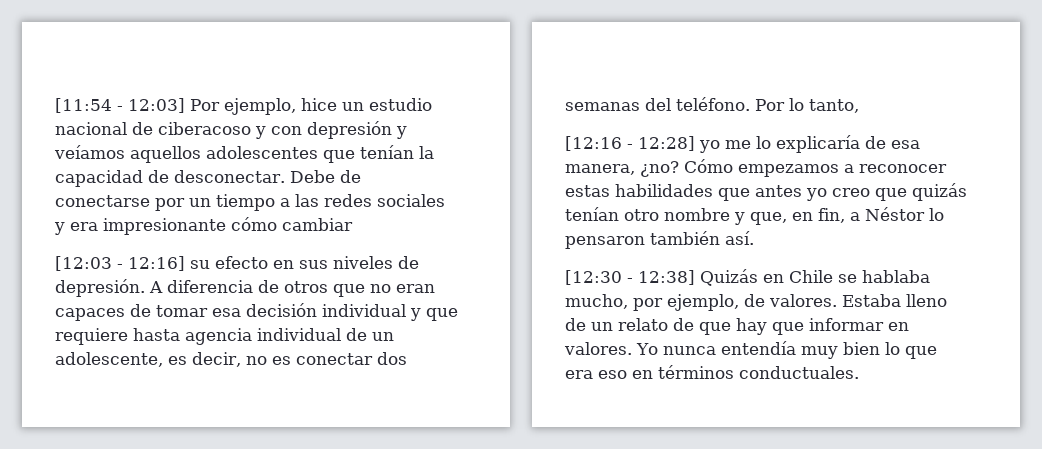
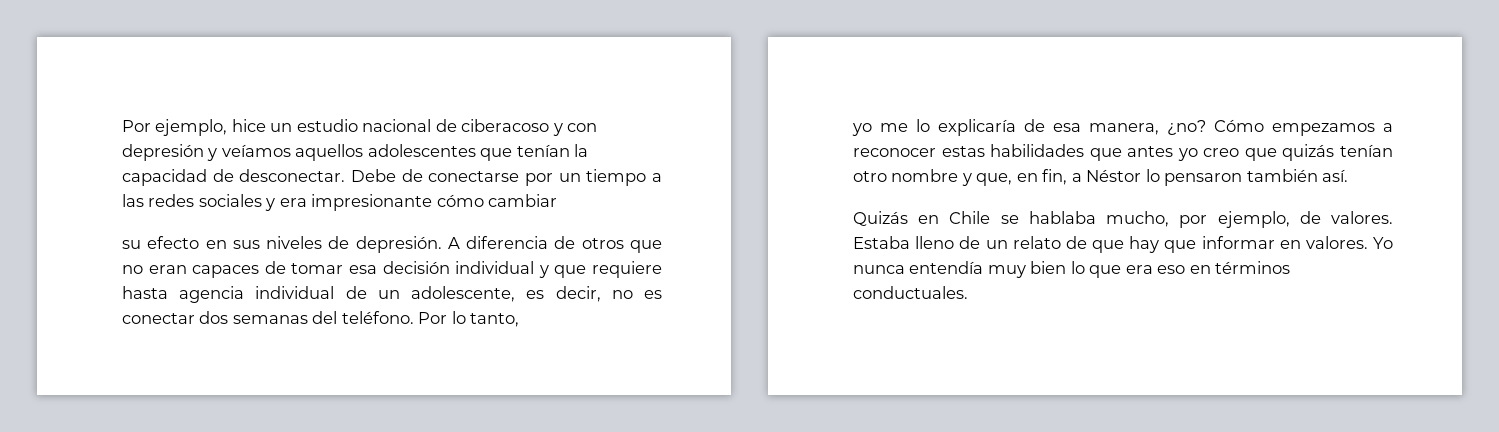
[55,98,185,113] [11:54 - 12:03] -> (122, 126) none
[55,256,185,271] [12:03 - 12:16] -> (558, 200) none
[565,136,695,151] [12:16 - 12:28] -> (520, 320) none
[565,270,695,285] [12:30 - 12:38] -> (1349, 175) none

